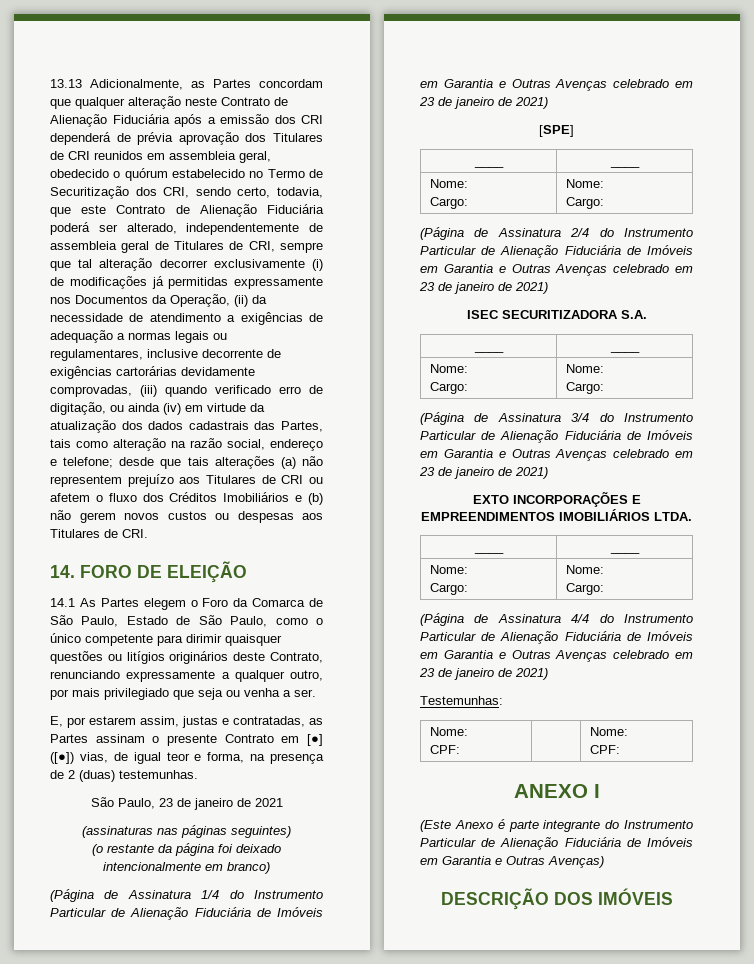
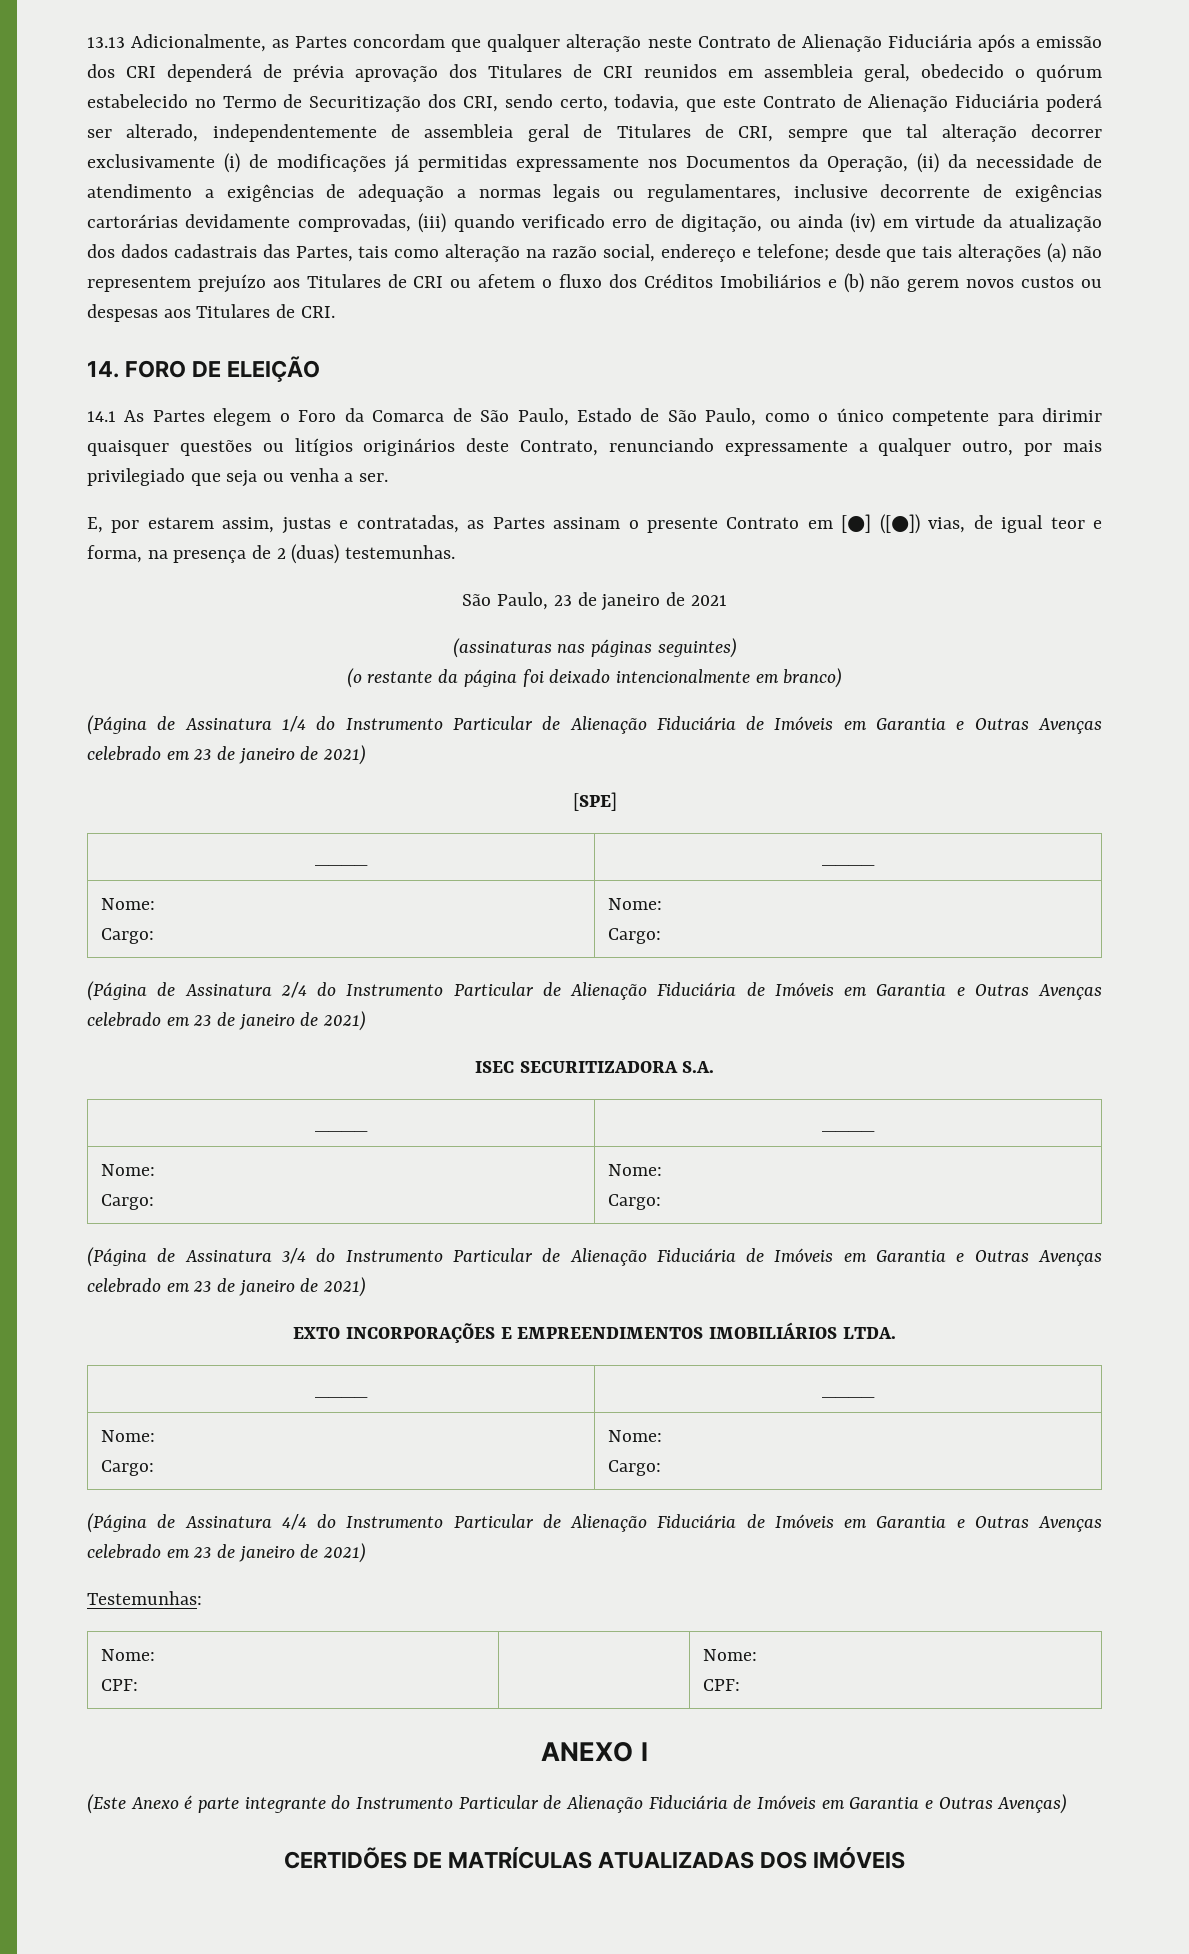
[440,888,549,910] DESCRIÇÃO -> [283,1847,755,1869] CERTIDÕES DE MATRÍCULAS ATUALIZADAS

